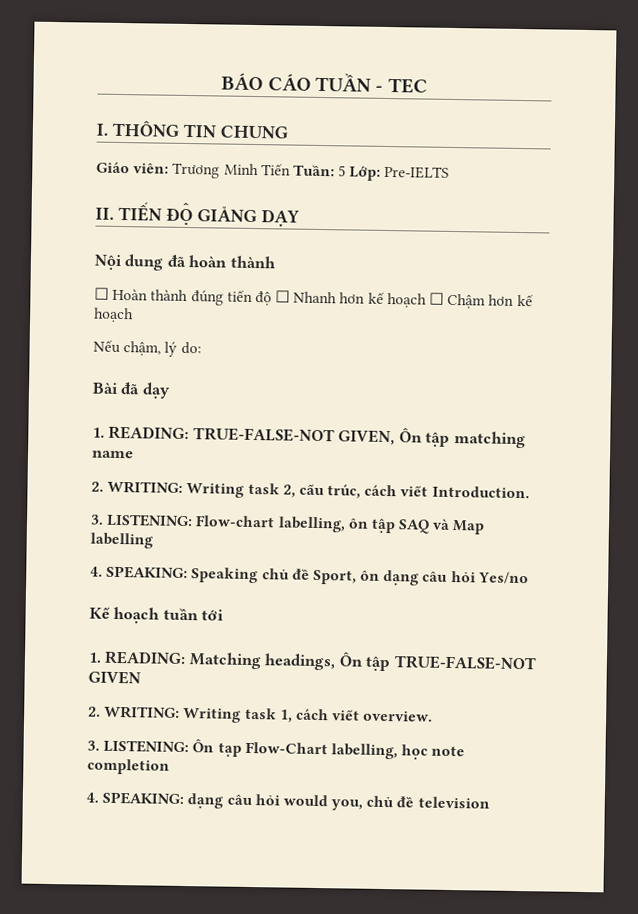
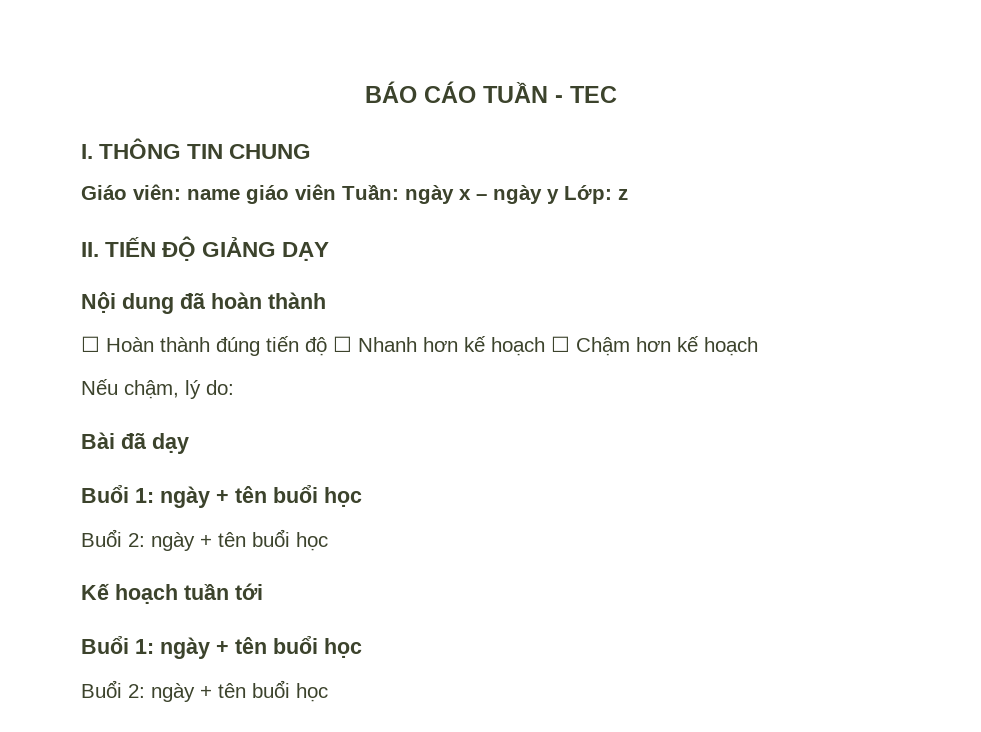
[172,162,451,181] Trương Minh Tiến Tuần: 5 Lớp: Pre-IELTS -> [187,184,628,204] name giáo viên Tuần: ngày x – ngày y Lớp: z
[92,425,526,449] [91,450,134,459] [91,480,530,499] [90,513,486,535] [90,532,153,549] [90,565,529,586] [89,606,225,624] [88,650,537,672] [88,670,141,685] [88,705,434,723] [87,738,466,760] [87,758,170,775] [86,791,490,811] 1. READING: TRUE-FALSE-NOT GIVEN, Ôn tập matching name // 2. WRITING: Writing task 2, cấu trúc, cách viết Introduction. // 3. LISTENING: Flow-chart labelling, ôn tập SAQ và Map labelling // 4. SPEAKING: Speaking chủ đề Sport, ôn dạng câu hỏi Yes/no // Kế hoạch tuần tới // 1. READING: Matching headings, Ôn tập TRUE-FALSE-NOT GIVEN // 2. WRITING: Writing task 1, cách viết overview. // 3. LISTENING: Ôn tạp Flow-Chart labelling, học note completion // 4. SPEAKING: dạng câu hỏi would you, chủ đề television -> [81,485,362,508] [81,529,328,551] [81,583,263,604] [81,636,362,659] [81,680,328,702] Buổi 1: ngày + tên buổi học // Buổi 2: ngày + tên buổi học // Kế hoạch tuần tới // Buổi 1: ngày + tên buổi học // Buổi 2: ngày + tên buổi học

